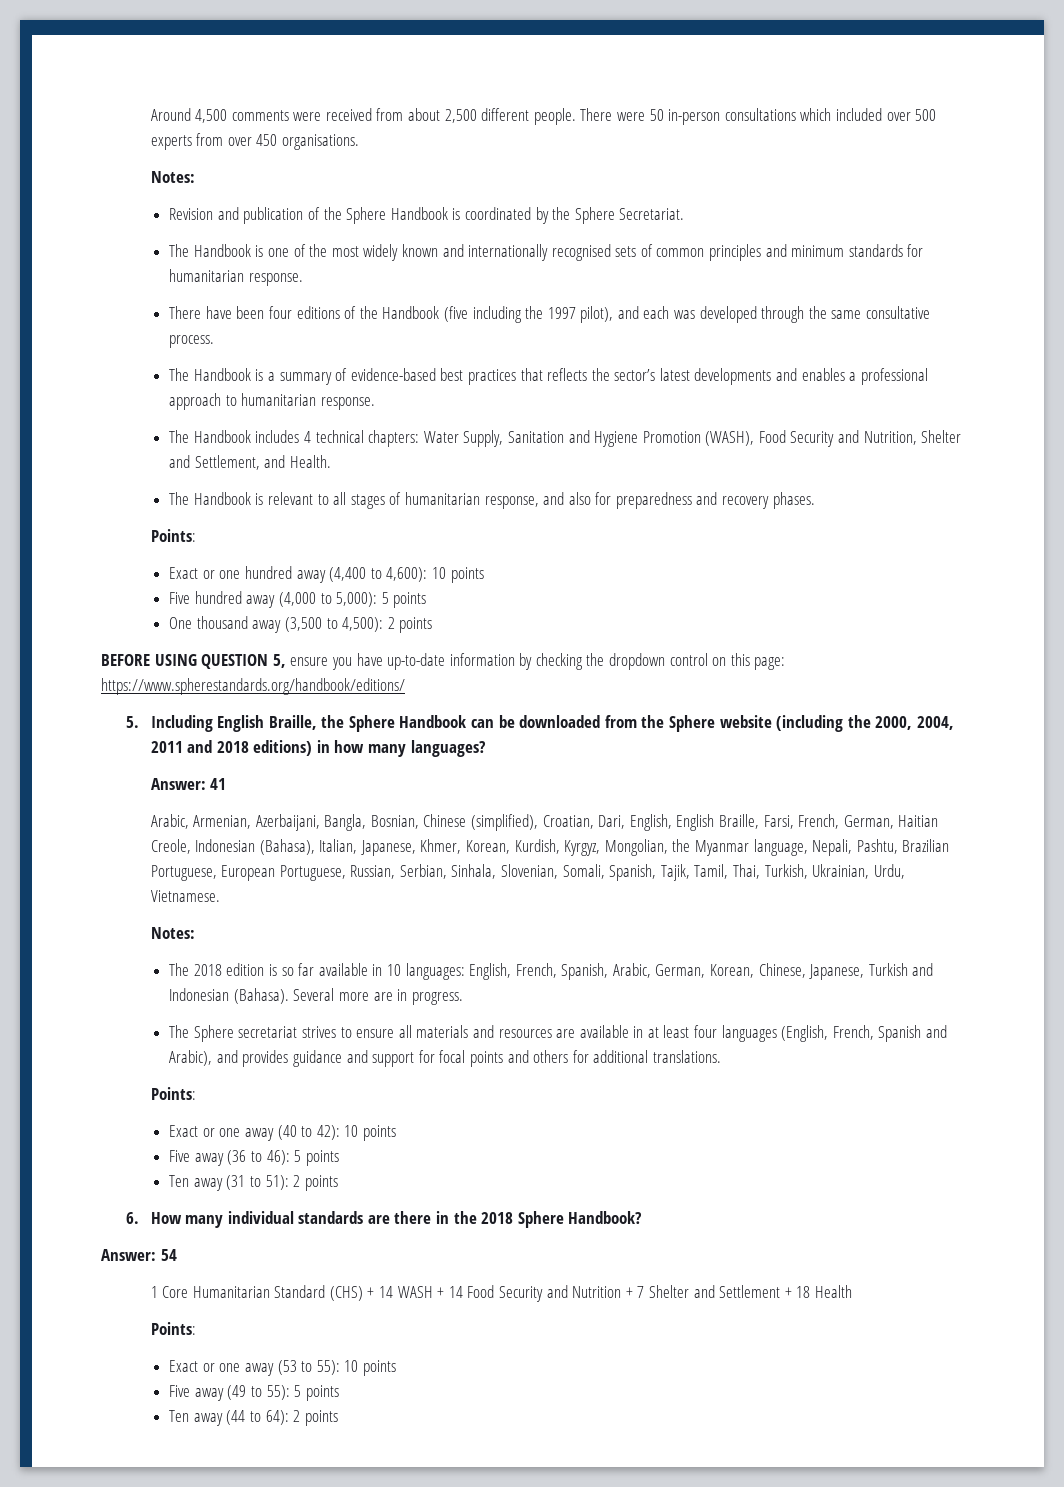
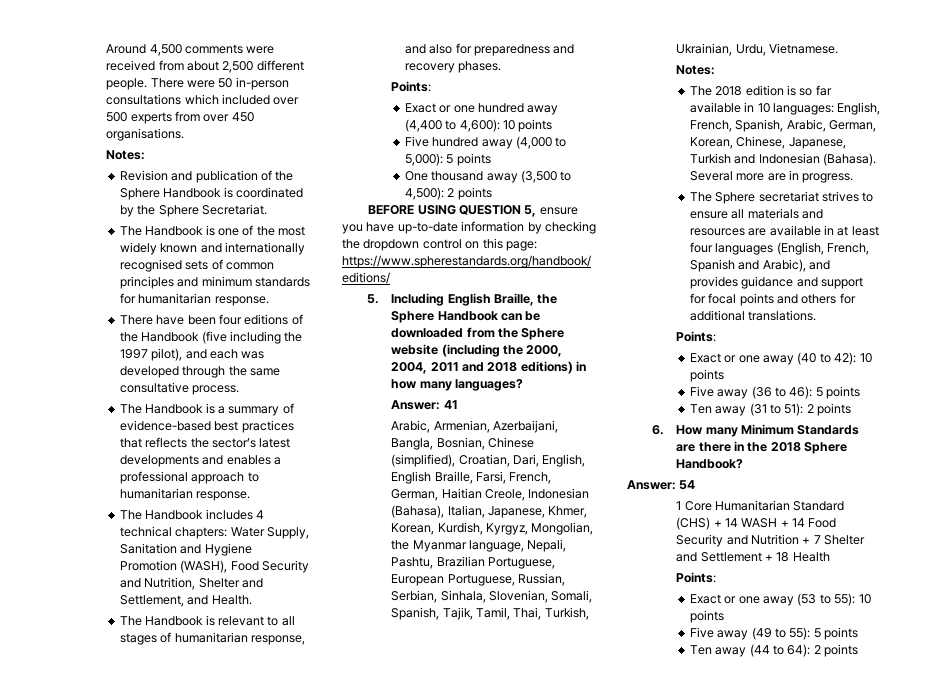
[227,1211,364,1224] individual standards -> [740,424,860,435] Minimum Standards

